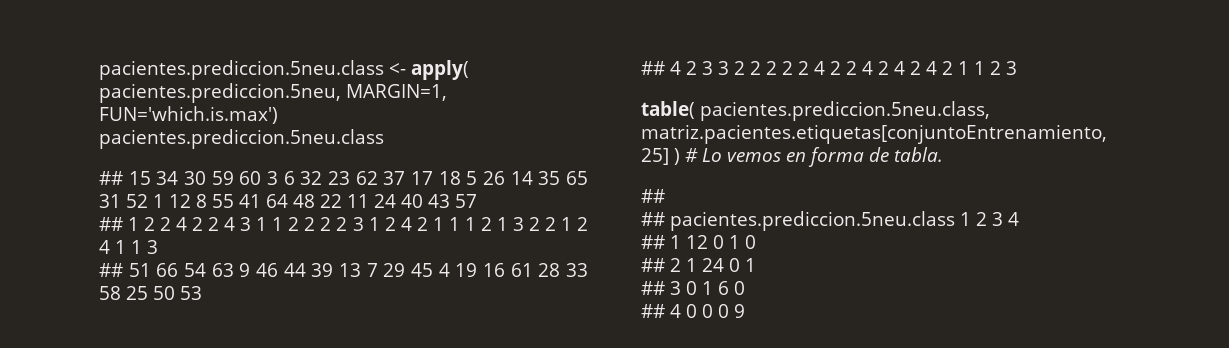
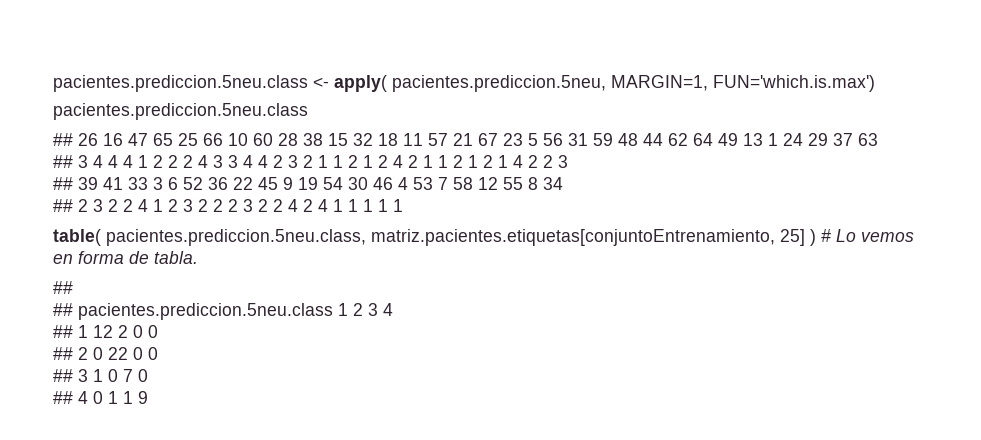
[128,171,589,185] [99,194,477,208] [99,217,204,231] 15 34 30 59 60 3 6 32 23 62 37 17 18 5 26 14 35 65 31 52 1 12 8 55 41 64 48 22 11 24 40 43 57 // ## 1 2 2 4 2 -> [78,133,878,146] [53,155,178,168] 26 16 47 65 25 66 10 60 28 38 15 32 18 11 57 21 67 23 5 56 31 59 48 44 62 64 49 13 1 24 29 37 63 // ## 3 4 4 4 1 2 2
[256,217,364,231] 1 1 2 2 2 2 3 -> [228,155,358,168] 3 4 4 2 3 2 1 1 2
[464,217,589,231] [99,240,158,254] [99,263,589,277] [99,286,202,300] [641,61,713,75] 1 2 1 3 2 2 1 2 4 1 1 3 // ## 51 66 54 63 9 46 44 39 13 7 29 45 4 19 16 61 28 33 58 25 50 53 // ## 4 2 3 -> [453,155,568,168] [53,177,563,190] [53,199,178,212] 2 1 2 1 4 2 2 3 // ## 39 41 33 3 6 52 36 22 45 9 19 54 30 46 4 53 7 58 12 55 8 34 // ## 2 3 2 2 4 1 2
[782,61,825,75] 2 2 4 -> [243,199,253,212] 3
[910,61,1017,75] 2 4 2 1 1 2 3 -> [333,199,403,212] 1 1 1 1 1
[713,235,740,249] 0 1 -> [118,325,143,338] 2 0
[686,258,756,272] [641,281,729,295] 1 24 0 1 // ## 3 0 1 6 -> [93,347,158,360] [53,369,133,382] 0 22 0 0 // ## 3 1 0 7
[702,304,729,318] 0 0 -> [108,391,133,404] 1 1

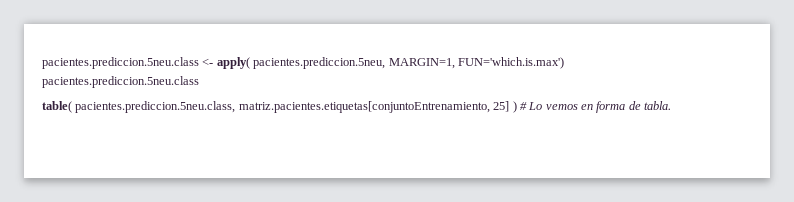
[53,133,878,146] [53,155,568,168] [53,177,563,190] [53,199,403,212] // ## 26 16 47 65 25 66 10 60 28 38 15 32 18 11 57 21 67 23 5 56 31 59 48 44 62 64 49 13 1 24 29 37 63 // ## 3 4 4 4 1 2 2 2 4 3 3 4 4 2 3 2 1 1 2 1 2 4 2 1 1 2 1 2 1 4 2 2 3 // ## 39 41 33 3 6 52 36 22 45 9 19 54 30 46 4 53 7 58 12 55 8 34 // ## 2 3 2 2 4 1 2 3 2 2 2 3 2 2 4 2 4 1 1 1 1 1 -> (199, 82) none
[53,281,73,294] [53,303,393,320] [53,325,158,338] [53,347,158,360] [53,369,148,382] [53,391,148,404] // ## // ## pacientes.prediccion.5neu.class 1 2 3 4 // ## 1 12 2 0 0 // ## 2 0 22 0 0 // ## 3 1 0 7 0 // ## 4 0 1 1 9 -> (672, 105) none

